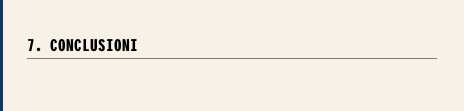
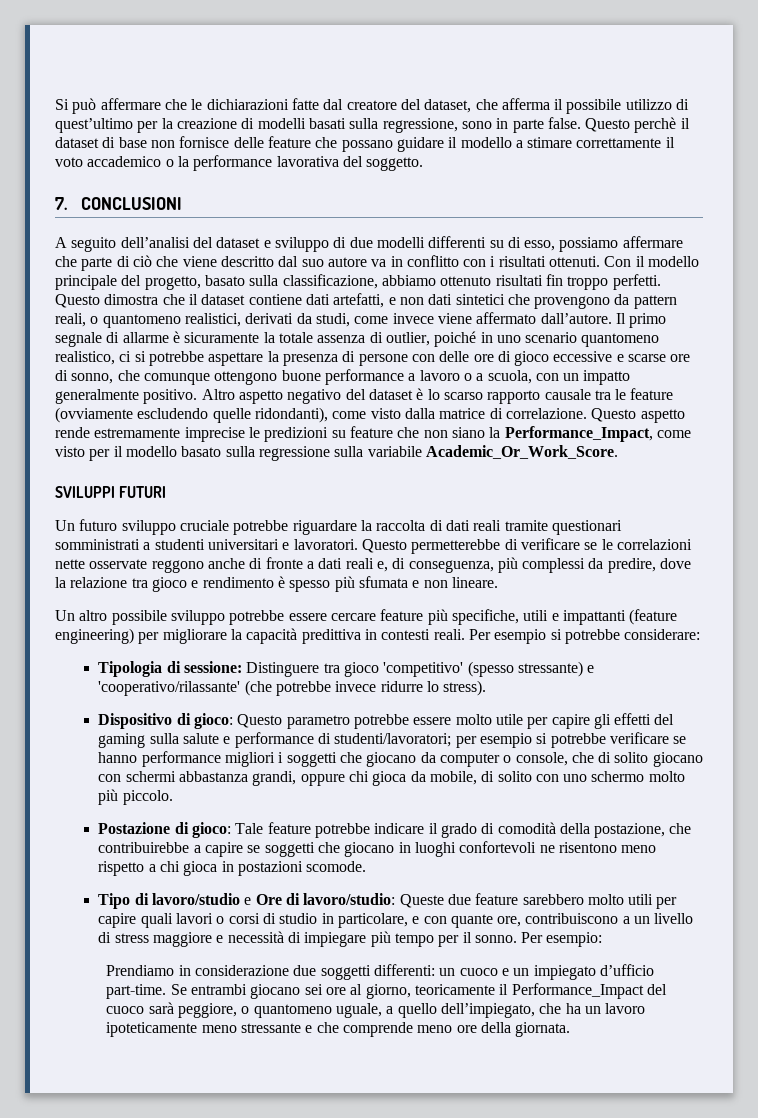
[27,39,139,52] 7. CONCLUSIONI -> [55,98,690,114] [55,117,690,133] [55,136,675,152] [55,155,424,171] [55,197,182,210] [55,236,683,252] [55,255,700,271] [55,274,661,290] [55,293,677,309] [55,312,667,328] [55,331,660,347] [55,351,691,366] [55,369,631,385] [55,388,674,404] [55,407,685,423] [55,426,691,442] [55,445,618,461] [55,486,167,498] [55,519,622,535] [55,538,692,554] [55,557,692,573] [55,576,498,592] [55,609,678,625] [55,628,701,644] [98,661,595,677] [98,680,487,696] [98,713,675,729] [98,732,687,748] [98,751,703,767] [98,771,685,786] [98,789,173,805] [98,822,692,838] [98,841,657,857] [98,861,367,876] [98,893,678,909] [98,913,694,928] [98,931,603,947] [106,964,654,980] [106,983,667,999] [106,1002,646,1018] [106,1022,571,1037] Si può affermare che le dichiarazioni fatte dal creatore del dataset, che afferma il possibile utilizzo di quest’ultimo per la creazione di modelli basati sulla regressione, sono in parte false. Questo perchè il dataset di base non fornisce delle feature che possano guidare il modello a stimare correttamente il voto accademico o la performance lavorativa del soggetto. // 7. CONCLUSIONI // A seguito dell’analisi del dataset e sviluppo di due modelli differenti su di esso, possiamo affermare che parte di ciò che viene descritto dal suo autore va in conflitto con i risultati ottenuti. Con il modello principale del progetto, basato sulla classificazione, abbiamo ottenuto risultati fin troppo perfetti. Questo dimostra che il dataset contiene dati artefatti, e non dati sintetici che provengono da pattern reali, o quantomeno realistici, derivati da studi, come invece viene affermato dall’autore. Il primo segnale di allarme è sicuramente la totale assenza di outlier, poiché in uno scenario quantomeno realistico, ci si potrebbe aspettare la presenza di persone con delle ore di gioco eccessive e scarse ore di sonno, che comunque ottengono buone performance a lavoro o a scuola, con un impatto generalmente positivo. Altro aspetto negativo del dataset è lo scarso rapporto causale tra le feature (ovviamente escludendo quelle ridondanti), come visto dalla matrice di correlazione. Questo aspetto rende estremamente imprecise le predizioni su feature che non siano la Performance_Impact, come visto per il modello basato sulla regressione sulla variabile Academic_Or_Work_Score. // SVILUPPI FUTURI // Un futuro sviluppo cruciale potrebbe riguardare la raccolta di dati reali tramite questionari somministrati a studenti universitari e lavoratori. Questo permetterebbe di verificare se le correlazioni nette osservate reggono anche di fronte a dati reali e, di conseguenza, più complessi da predire, dove la relazione tra gioco e rendimento è spesso più sfumata e non lineare. // Un altro possibile sviluppo potrebbe essere cercare feature più specifiche, utili e impattanti (feature engineering) per migliorare la capacità predittiva in contesti reali. Per esempio si potrebbe considerare: // Tipologia di sessione: Distinguere tra gioco 'competitivo' (spesso stressante) e 'cooperativo/rilassante' (che potrebbe invece ridurre lo stress). // Dispositivo di gioco: Questo parametro potrebbe essere molto utile per capire gli effetti del gaming sulla salute e performance di studenti/lavoratori; per esempio si potrebbe verificare se hanno performance migliori i soggetti che giocano da computer o console, che di solito giocano con schermi abbastanza grandi, oppure chi gioca da mobile, di solito con uno schermo molto più piccolo. // Postazione di gioco: Tale feature potrebbe indicare il grado di comodità della postazione, che contribuirebbe a capire se soggetti che giocano in luoghi confortevoli ne risentono meno rispetto a chi gioca in postazioni scomode. // Tipo di lavoro/studio e Ore di lavoro/studio: Queste due feature sarebbero molto utili per capire quali lavori o corsi di studio in particolare, e con quante ore, contribuiscono a un livello di stress maggiore e necessità di impiegare più tempo per il sonno. Per esempio: // Prendiamo in considerazione due soggetti differenti: un cuoco e un impiegato d’ufficio part-time. Se entrambi giocano sei ore al giorno, teoricamente il Performance_Impact del cuoco sarà peggiore, o quantomeno uguale, a quello dell’impiegato, che ha un lavoro ipoteticamente meno stressante e che comprende meno ore della giornata.

